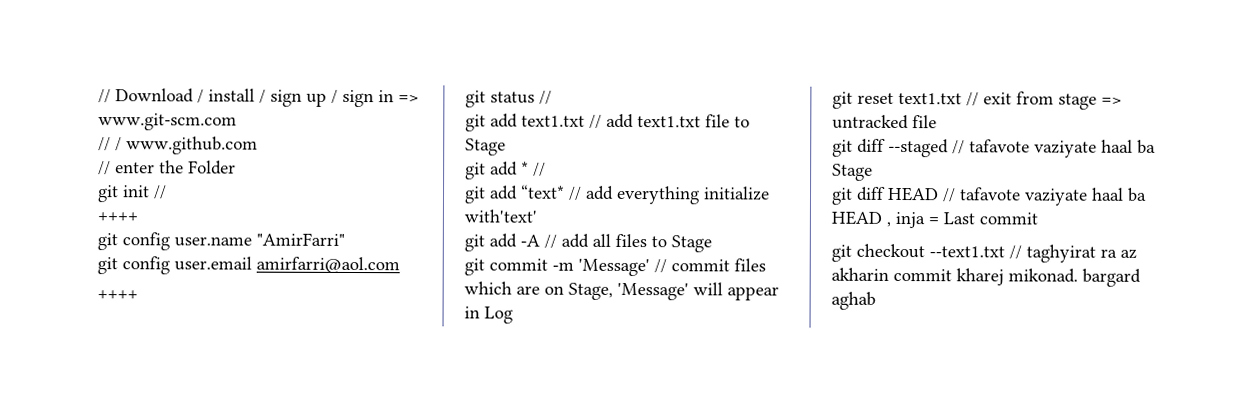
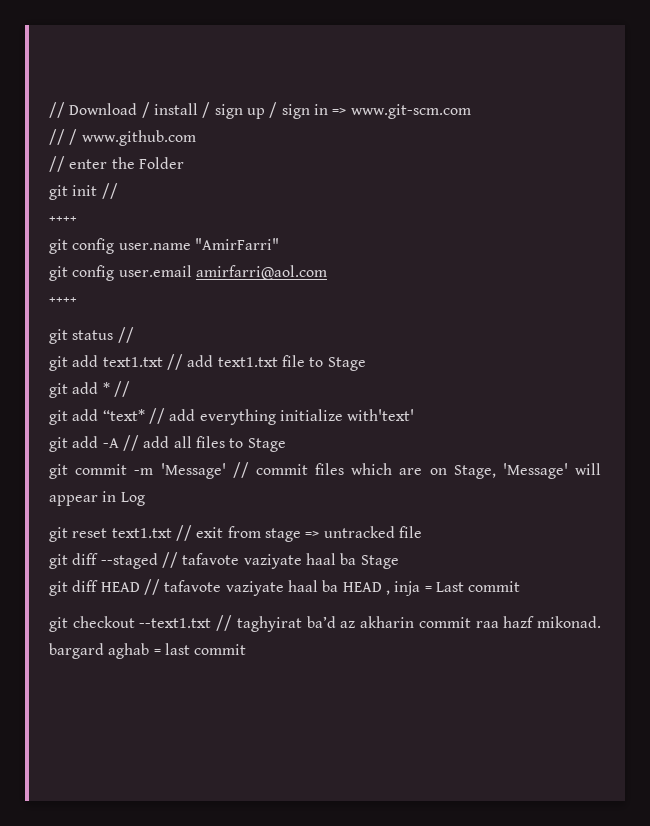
[1100,248,1117,258] ra -> [306,616,336,628] ba’d
[956,268,1004,286] kharej -> [475,616,535,628] raa hazf
(876, 300) none -> [153,643,247,655] = last commit

